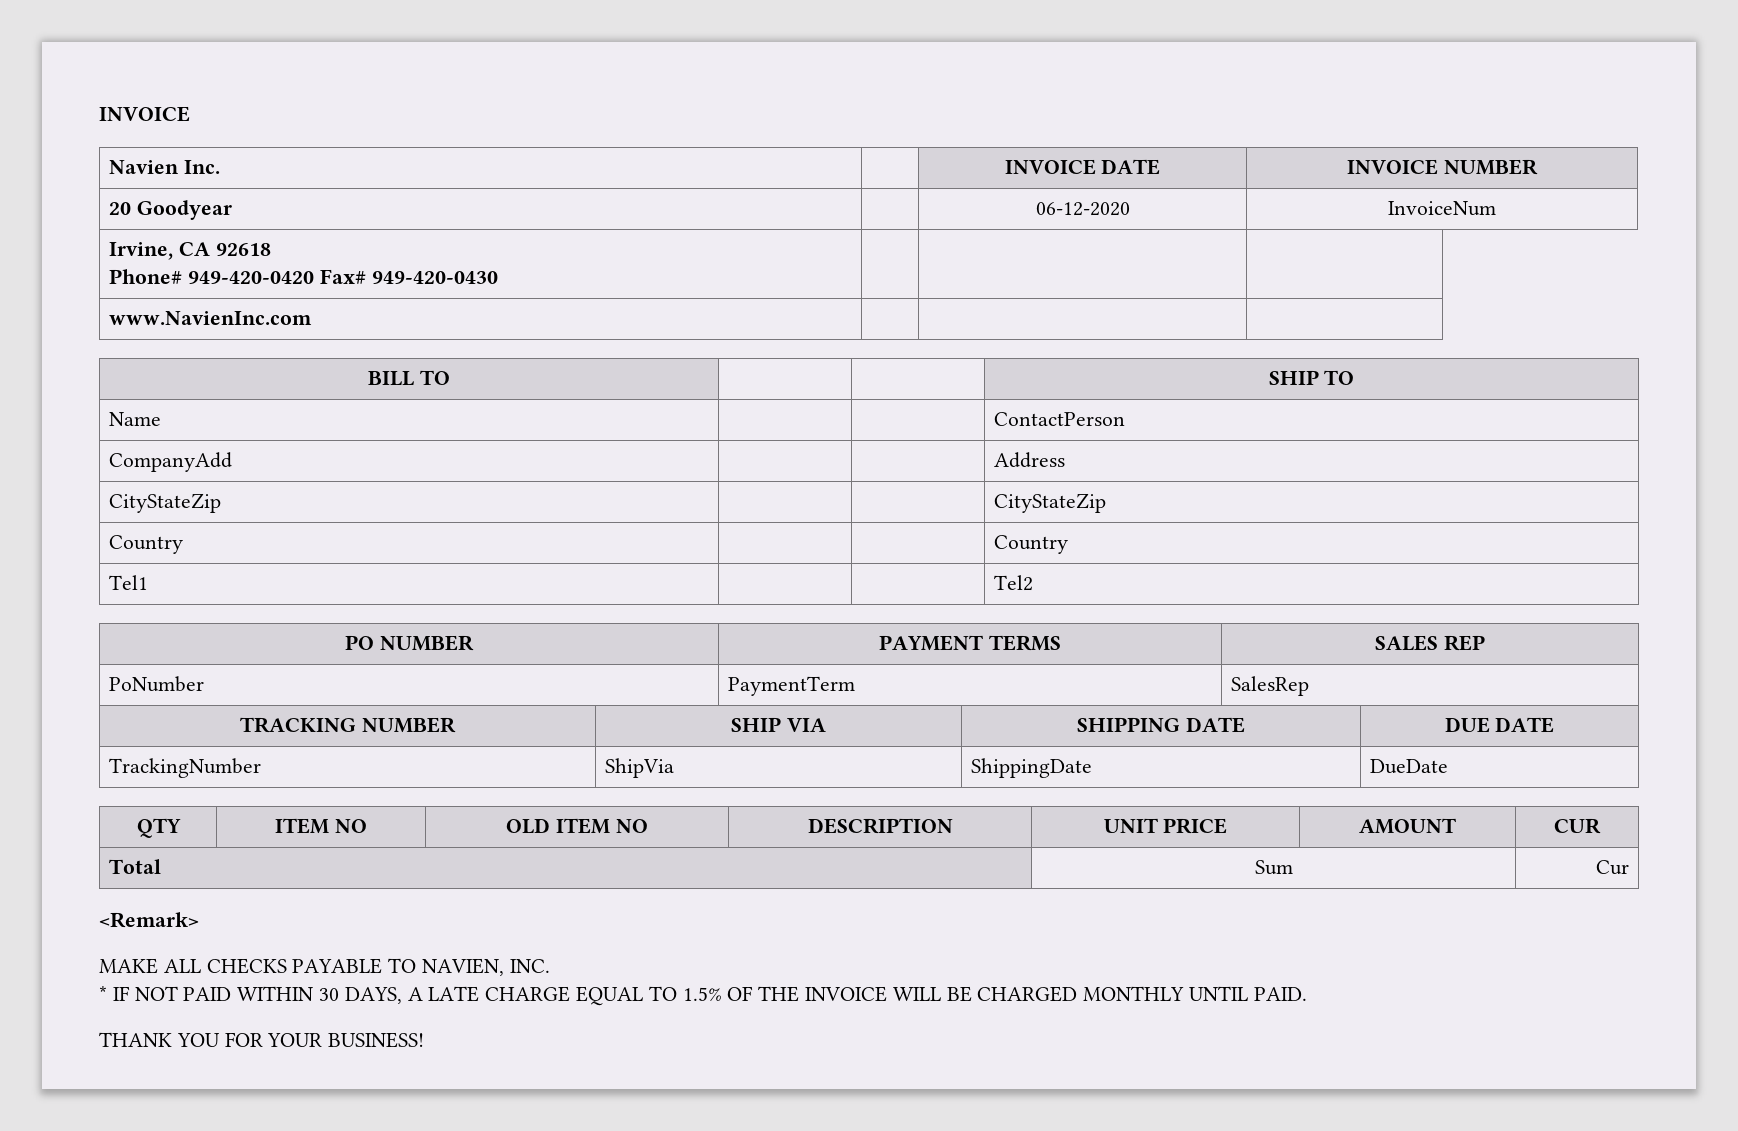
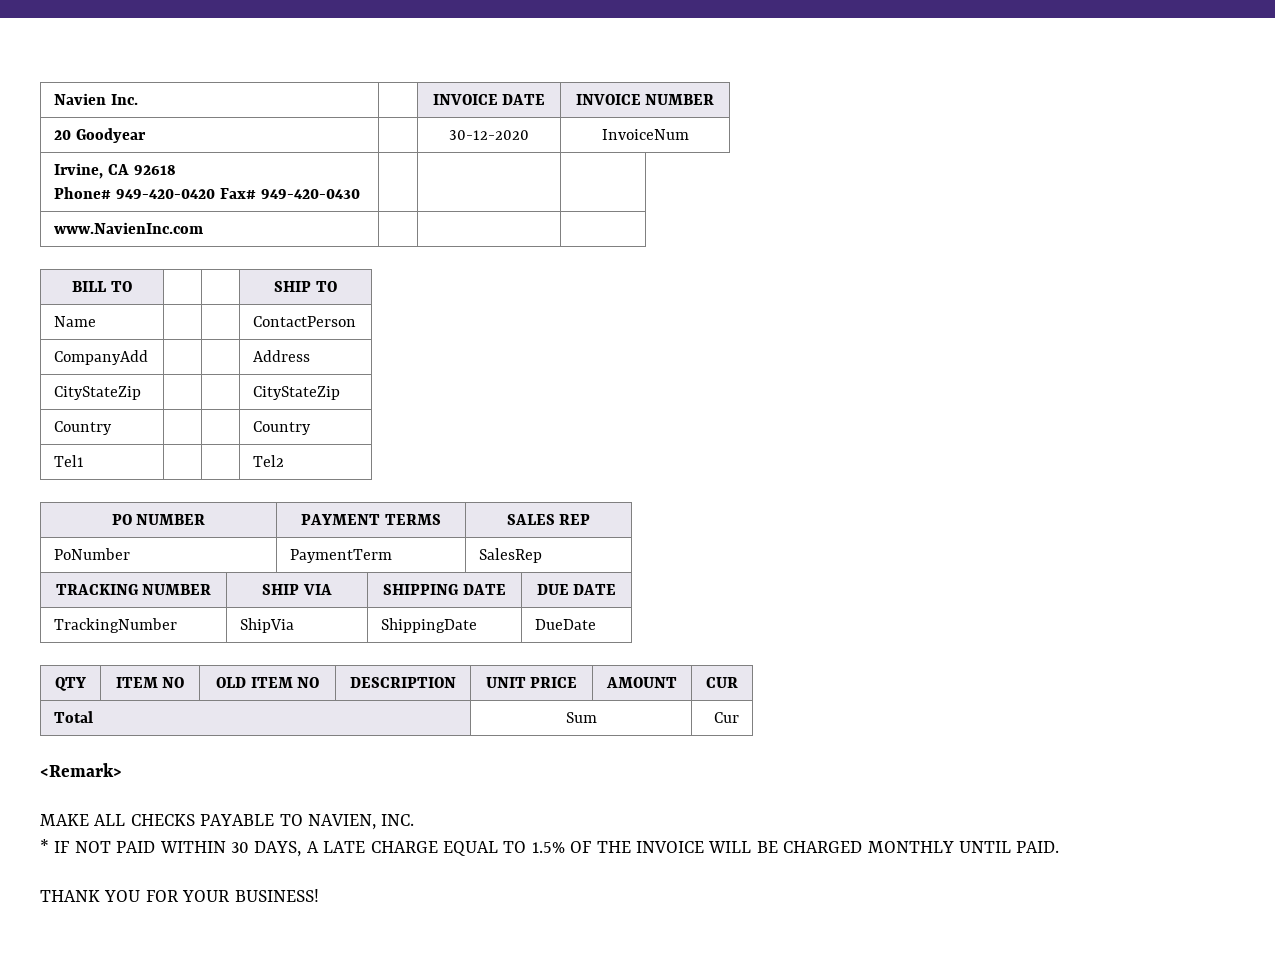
[99,106,190,122] INVOICE // -> (54, 99) none
[1035,202,1130,216] 06-12-2020 -> [449,130,529,140] 30-12-2020

